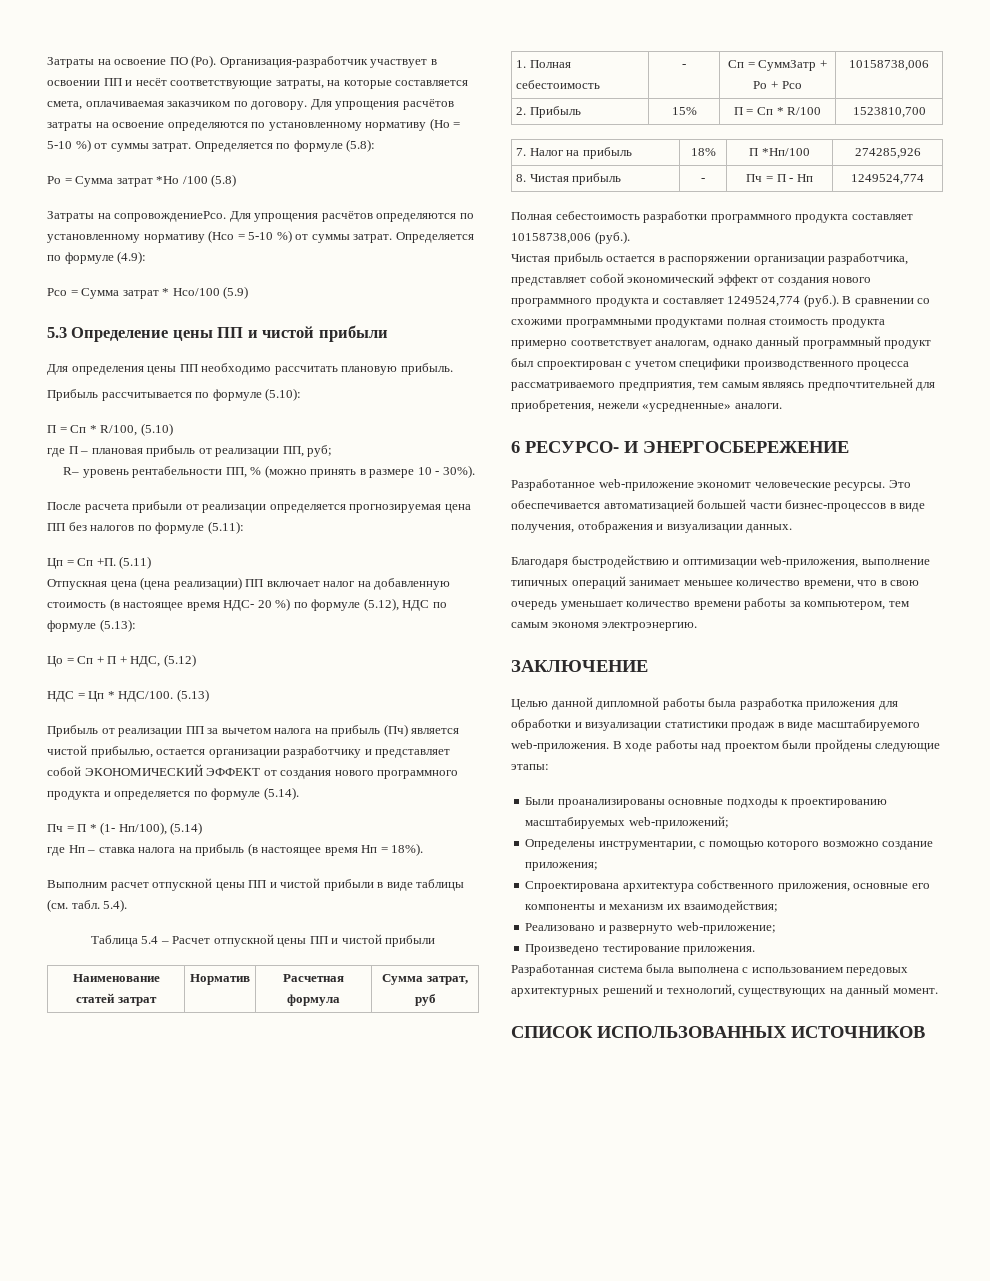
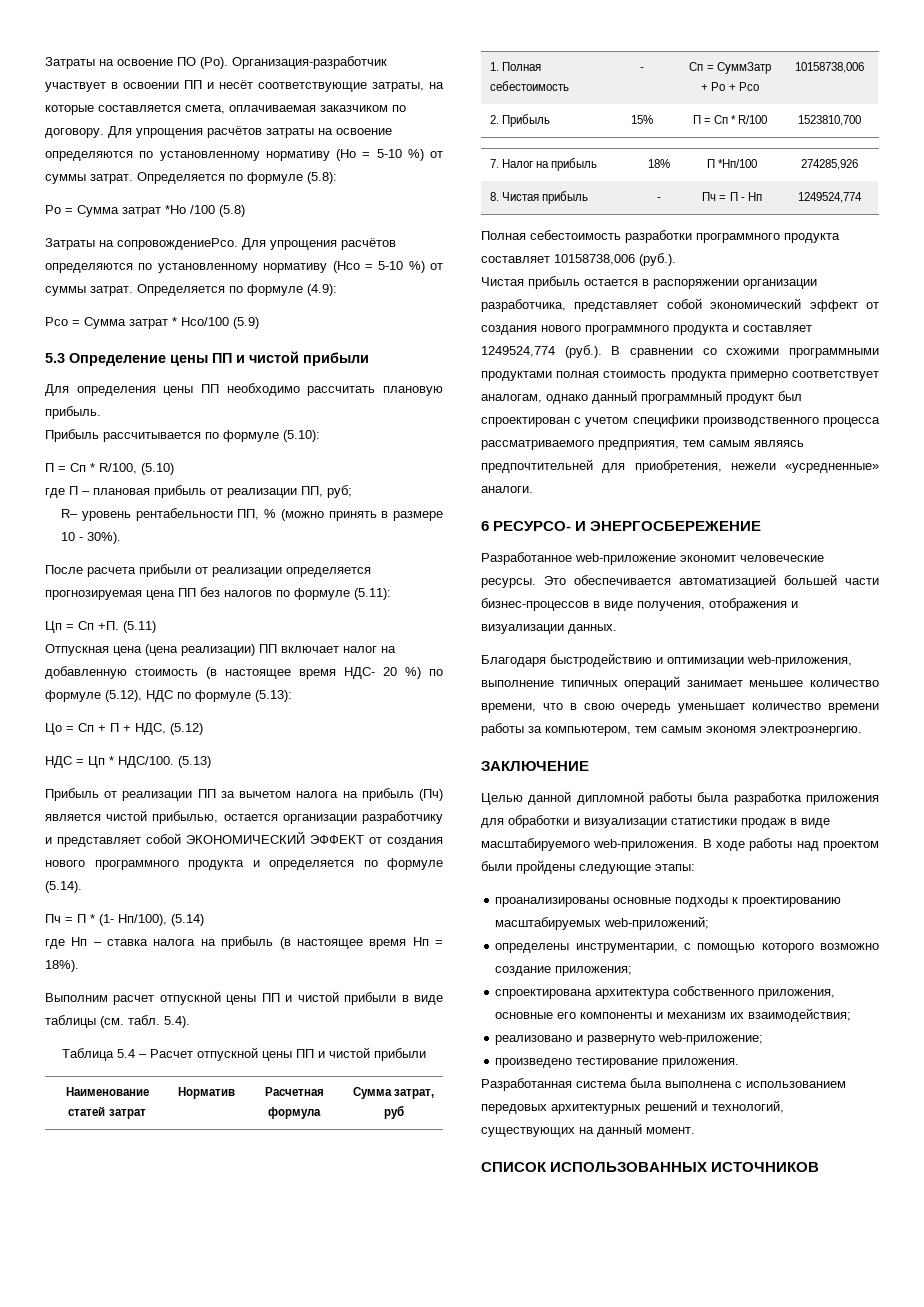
[525,797,555,805] Были -> (695, 867) none
[525,839,596,850] Определены -> [495,943,570,953] определены
[525,881,620,892] Спроектирована -> [495,989,593,999] спроектирована
[525,923,596,931] Реализовано -> [495,1035,573,1045] реализовано
[525,944,600,955] Произведено -> [495,1058,573,1068] произведено

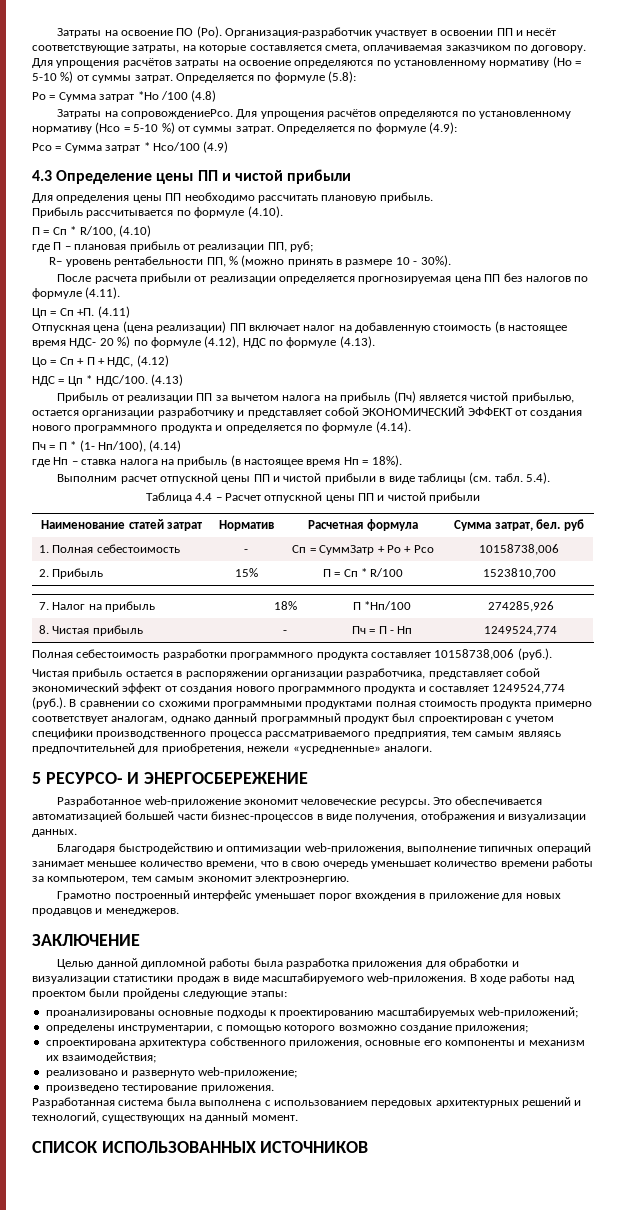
[219,205,245,217] (5.8) -> [191,90,217,102] (4.8)
[233,317,259,329] [45,353,65,363] (5.9) // 5.3 -> [203,141,229,153] [32,170,52,181] (4.9) // 4.3
[283,430,320,442] (5.10): -> [247,206,283,218] (4.10).
[141,463,174,475] (5.10) -> [118,225,151,237] (4.10)
[354,588,391,600] (5.11): -> [85,287,121,299] (4.11).
[123,621,156,633] (5.11) -> [97,306,130,318] (4.11)
[105,690,142,702] (5.12), -> [204,336,240,348] (4.12),
[255,690,292,702] (5.13): -> [339,336,375,348] (4.13).
[170,723,203,735] (5.12) -> [136,355,169,367] (4.12)
[178,756,211,768] (5.13) -> [150,374,183,386] (4.13)
[45,881,82,893] (5.14). -> [375,421,411,433] (4.14).
[171,914,204,926] (5.14) -> [149,440,182,452] (4.14)
[117,1049,135,1058] 5.4 -> [195,493,213,501] 4.4
(435, 1094) none -> [536,519,561,529] бел.
[481,521,489,531] 6 -> [32,772,41,784] 5
[706,726,756,733] экономя -> [197,876,252,882] экономит
(862, 731) none -> [57,890,561,901] [32,908,179,916] // Грамотно построенный интерфейс уменьшает порог вхождения в приложение для новых продавцов и менеджеров.

